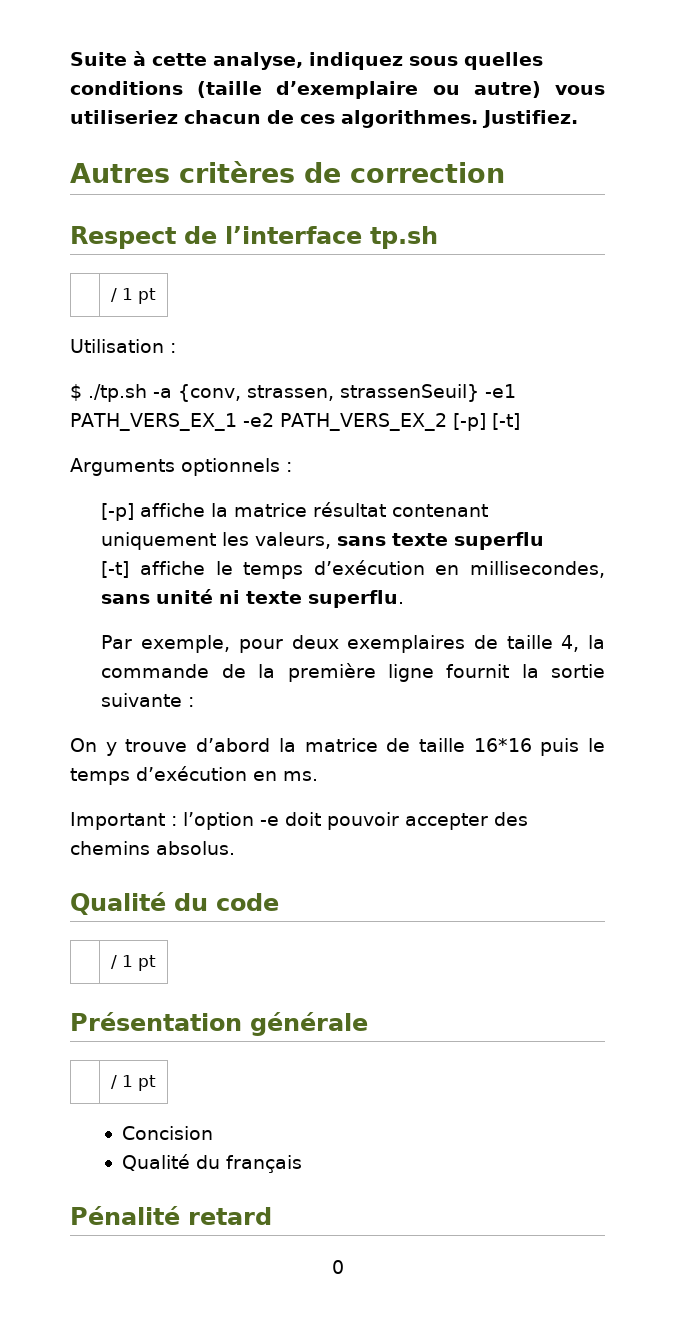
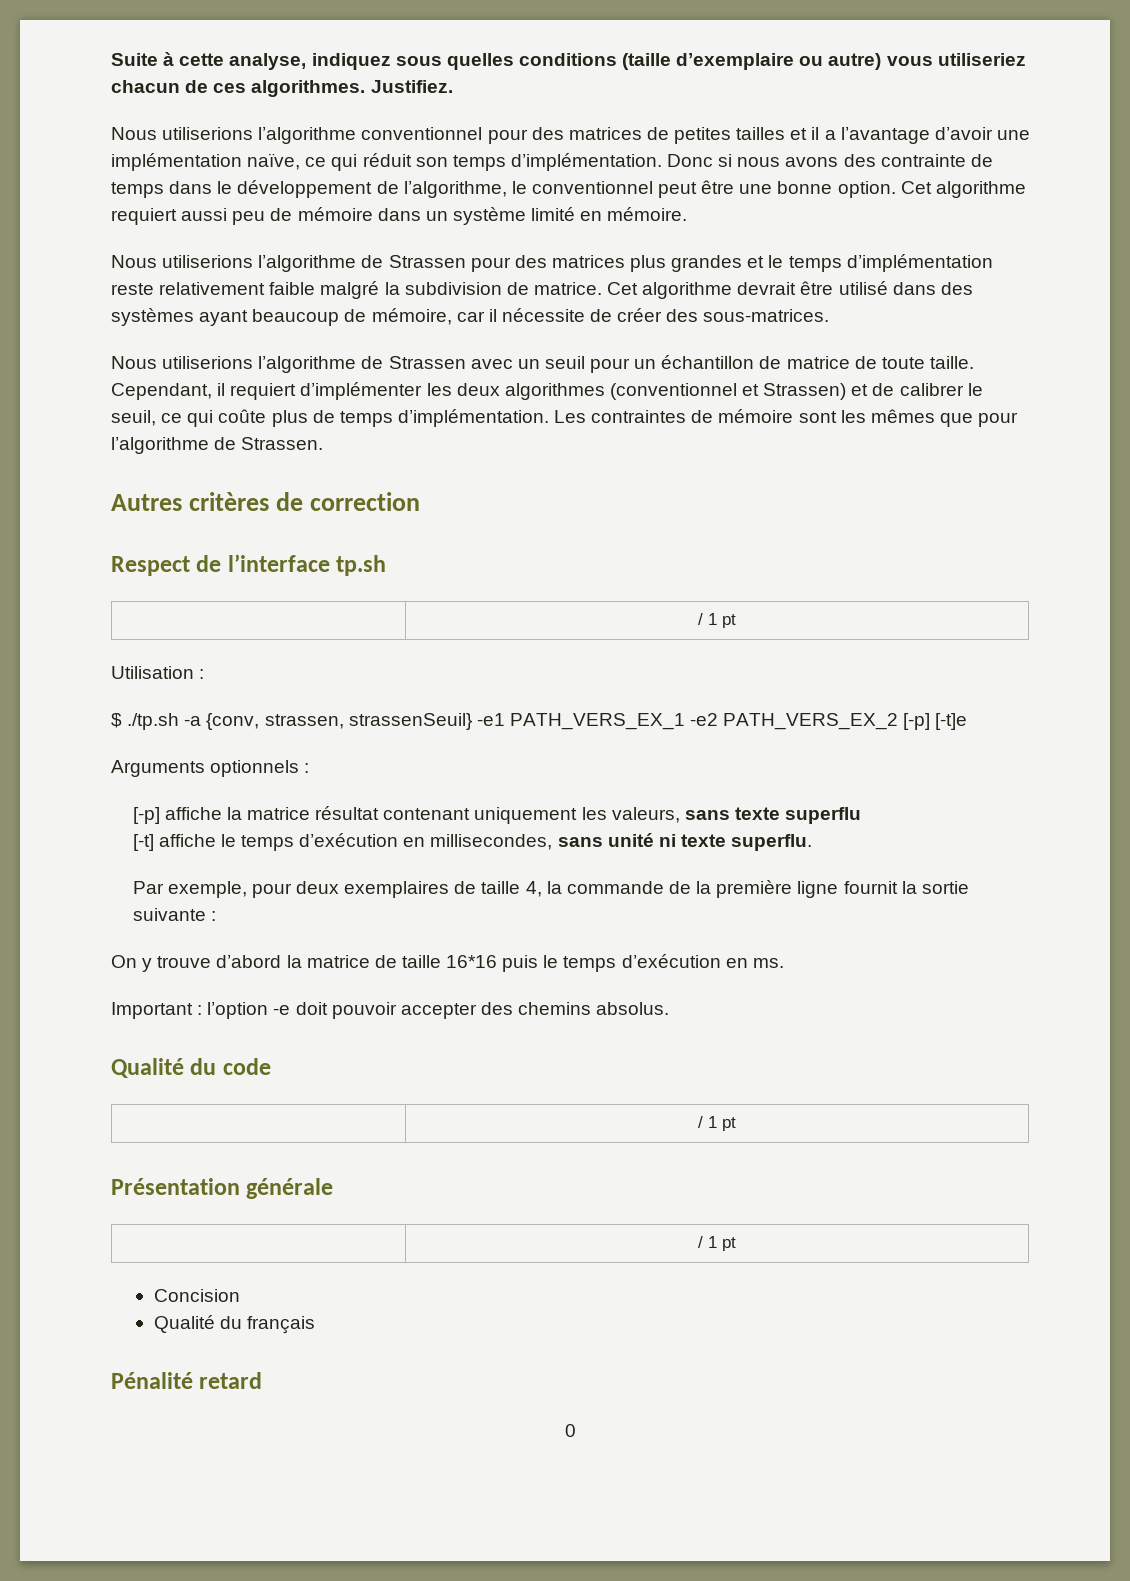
(578, 119) none -> [111,127,1030,144] [111,153,993,171] [111,180,1026,198] [111,207,688,225] [111,254,993,272] [111,281,973,299] [111,308,830,326] [111,355,974,373] [111,382,983,400] [111,409,1019,427] [111,437,324,454] // Nous utiliserions l’algorithme conventionnel pour des matrices de petites tailles et il a l’avantage d’avoir une implémentation naïve, ce qui réduit son temps d’implémentation. Donc si nous avons des contrainte de temps dans le développement de l’algorithme, le conventionnel peut être une bonne option. Cet algorithme requiert aussi peu de mémoire dans un système limité en mémoire. // Nous utiliserions l’algorithme de Strassen pour des matrices plus grandes et le temps d’implémentation reste relativement faible malgré la subdivision de matrice. Cet algorithme devrait être utilisé dans des systèmes ayant beaucoup de mémoire, car il nécessite de créer des sous-matrices. // Nous utiliserions l’algorithme de Strassen avec un seuil pour un échantillon de matrice de toute taille. Cependant, il requiert d’implémenter les deux algorithmes (conventionnel et Strassen) et de calibrer le seuil, ce qui coûte plus de temps d’implémentation. Les contraintes de mémoire sont les mêmes que pour l’algorithme de Strassen.
[491,413,520,430] [-t] -> [935,713,968,730] [-t]e

